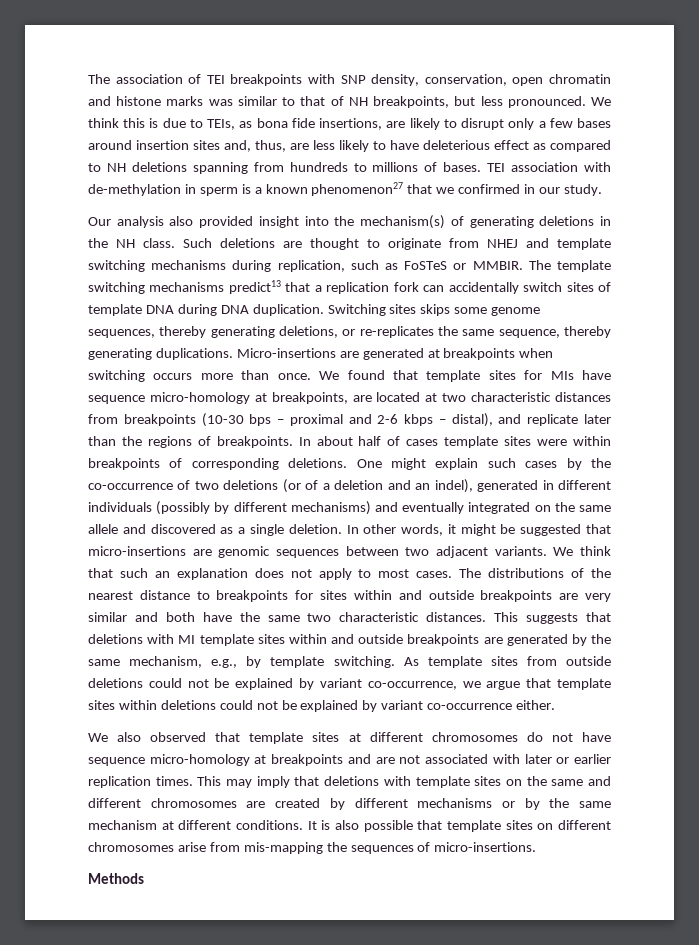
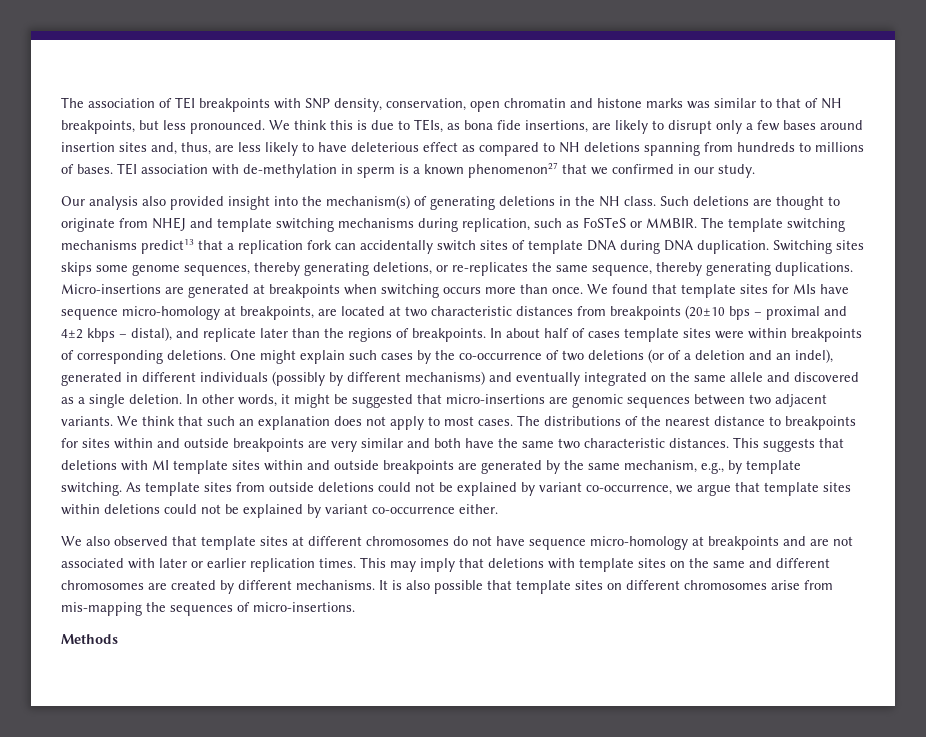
[201,413,244,427] (10-30 -> [685,305,725,319] (20±10
[377,414,399,424] 2-6 -> [61,329,83,339] 4±2
[417,798,611,810] [88,820,303,830] mechanisms or by the same mechanism at different conditions. -> [296,580,375,590] mechanisms.

